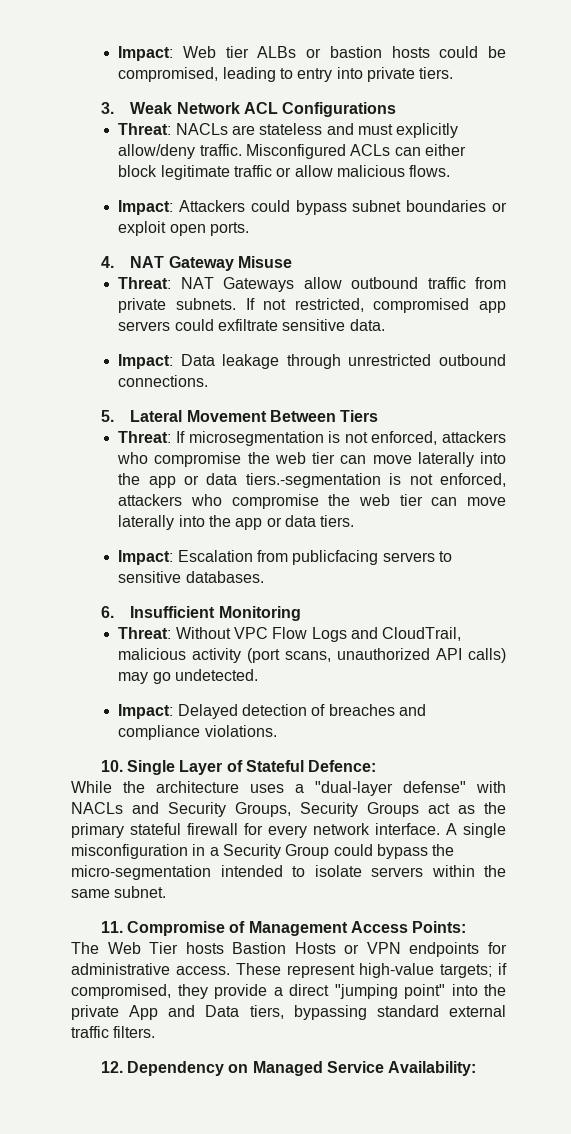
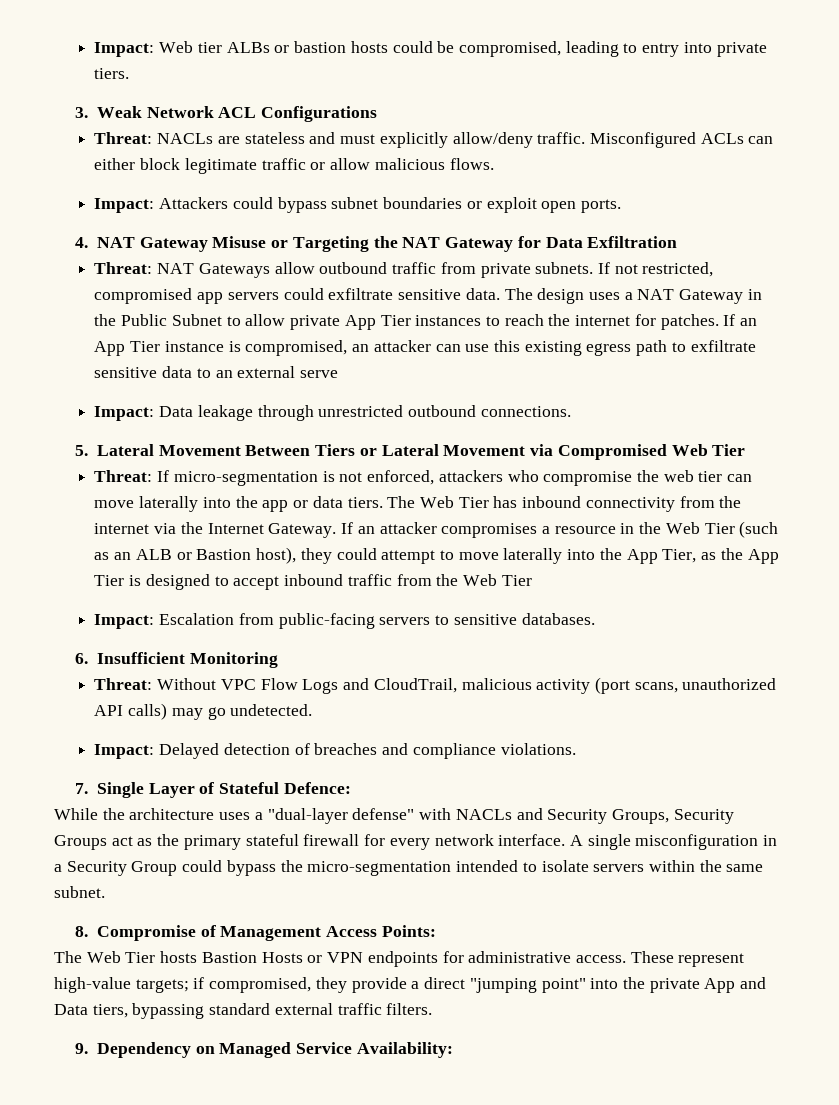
(292, 262) none -> [271,236,678,252] or Targeting the NAT Gateway for Data Exfiltration
(385, 325) none -> [504,288,762,304] [94,314,758,330] [94,340,756,356] [94,366,339,378] The design uses a NAT Gateway in the Public Subnet to allow private App Tier instances to reach the internet for patches. If an App Tier instance is compromised, an attacker can use this existing egress path to exfiltrate sensitive data to an external serve
[118,431,507,446] [117,452,506,467] [118,473,381,488] // Threat: If microsegmentation is not enforced, attackers who compromise the web tier can move laterally into the app or data tiers.-segmentation -> [359,444,746,460] [94,470,318,486] or Lateral Movement via Compromised Web Tier // Threat: If micro-segmentation
(355, 521) none -> [387,496,742,512] [94,521,779,538] [94,547,779,564] [94,574,532,590] The Web Tier has inbound connectivity from the internet via the Internet Gateway. If an attacker compromises a resource in the Web Tier (such as an ALB or Bastion host), they could attempt to move laterally into the App Tier, as the App Tier is designed to accept inbound traffic from the Web Tier
[292,550,379,565] publicfacing -> [278,613,375,629] public-facing
[100,760,123,772] 10. -> [75,783,89,794] 7.
[100,921,123,933] 11. -> [75,926,89,937] 8.
[100,1061,123,1073] 12. -> [75,1043,89,1054] 9.

